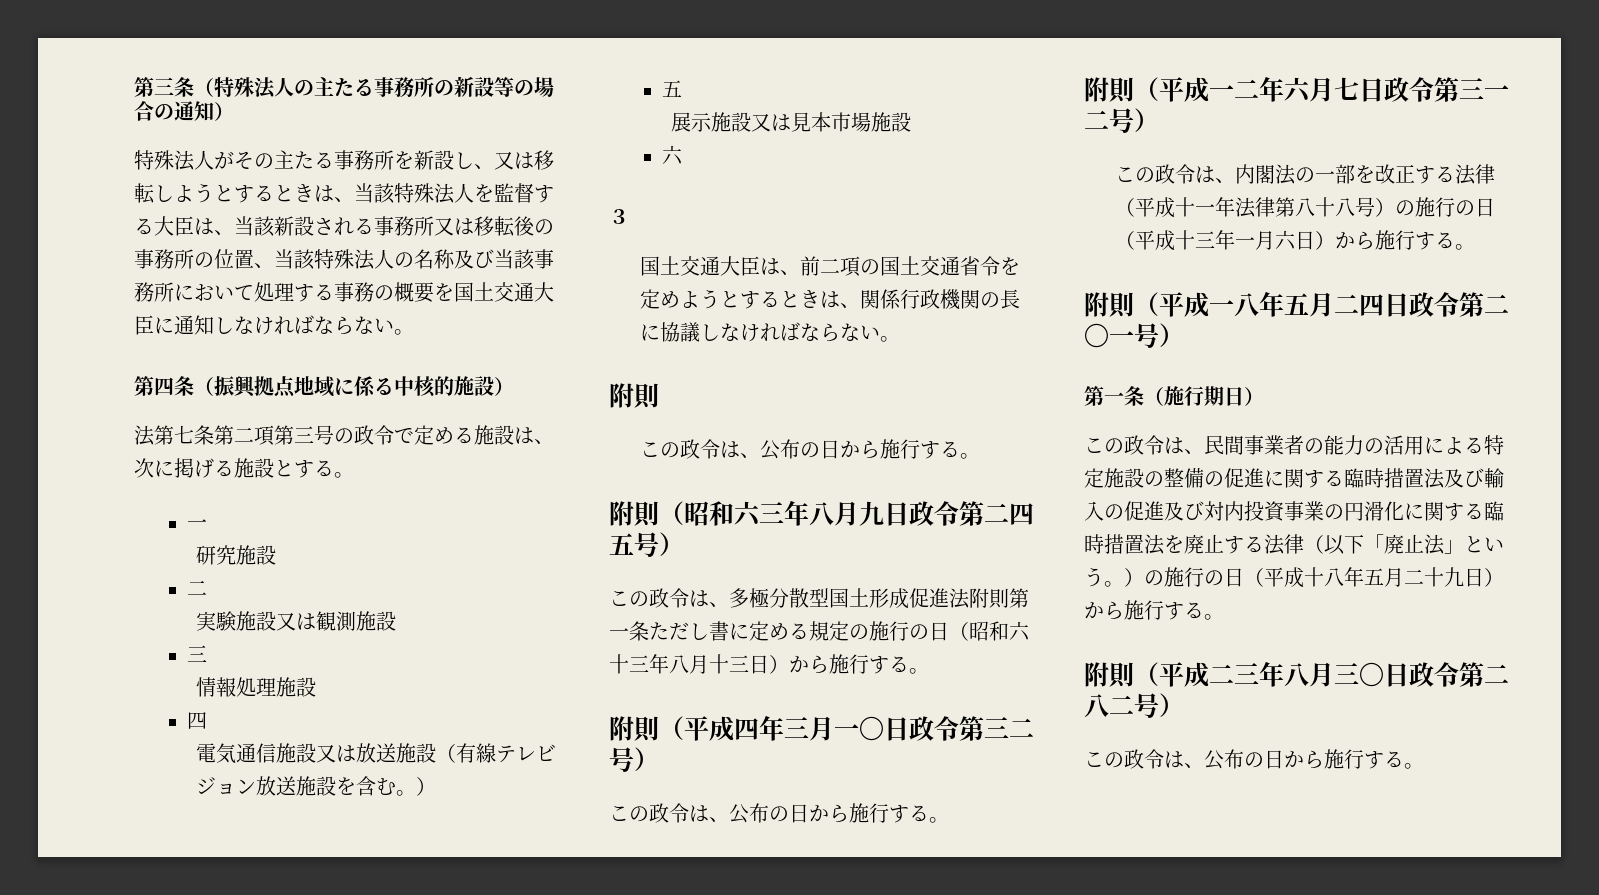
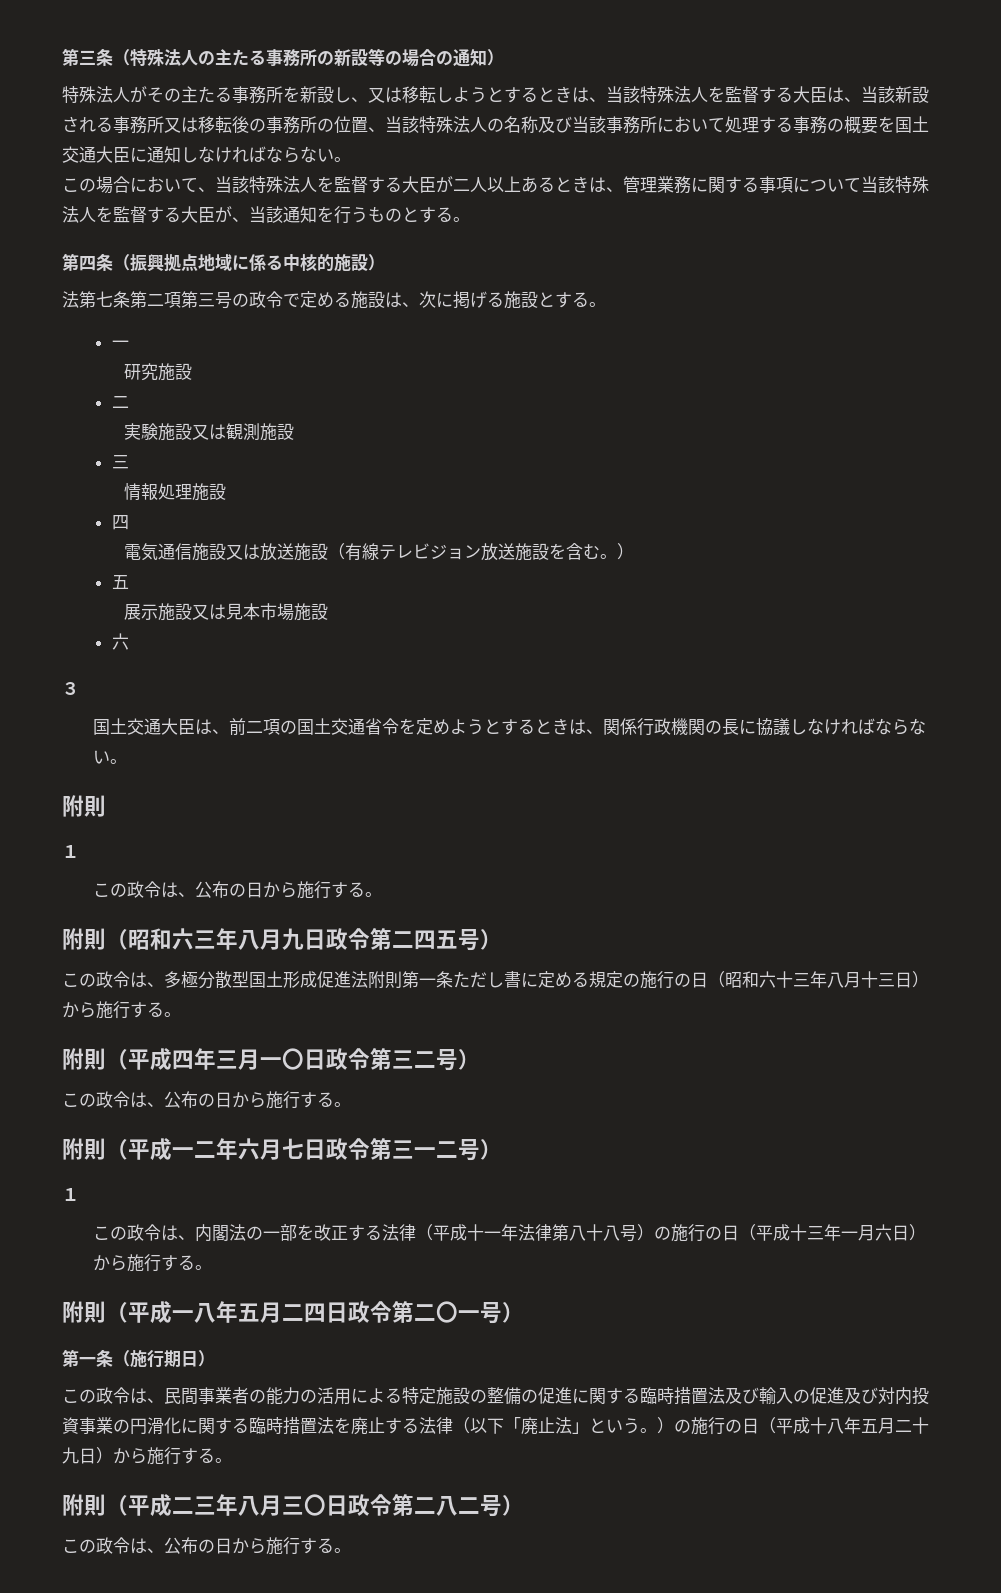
(414, 332) none -> [62,176,929,194] [62,206,470,224] // この場合において、当該特殊法人を監督する大臣が二人以上あるときは、管理業務に関する事項について当該特殊法人を監督する大臣が、当該通知を行うものとする。
(659, 396) none -> [62,845,79,858] // １
(1159, 120) none -> [62,1188,79,1201] // １

